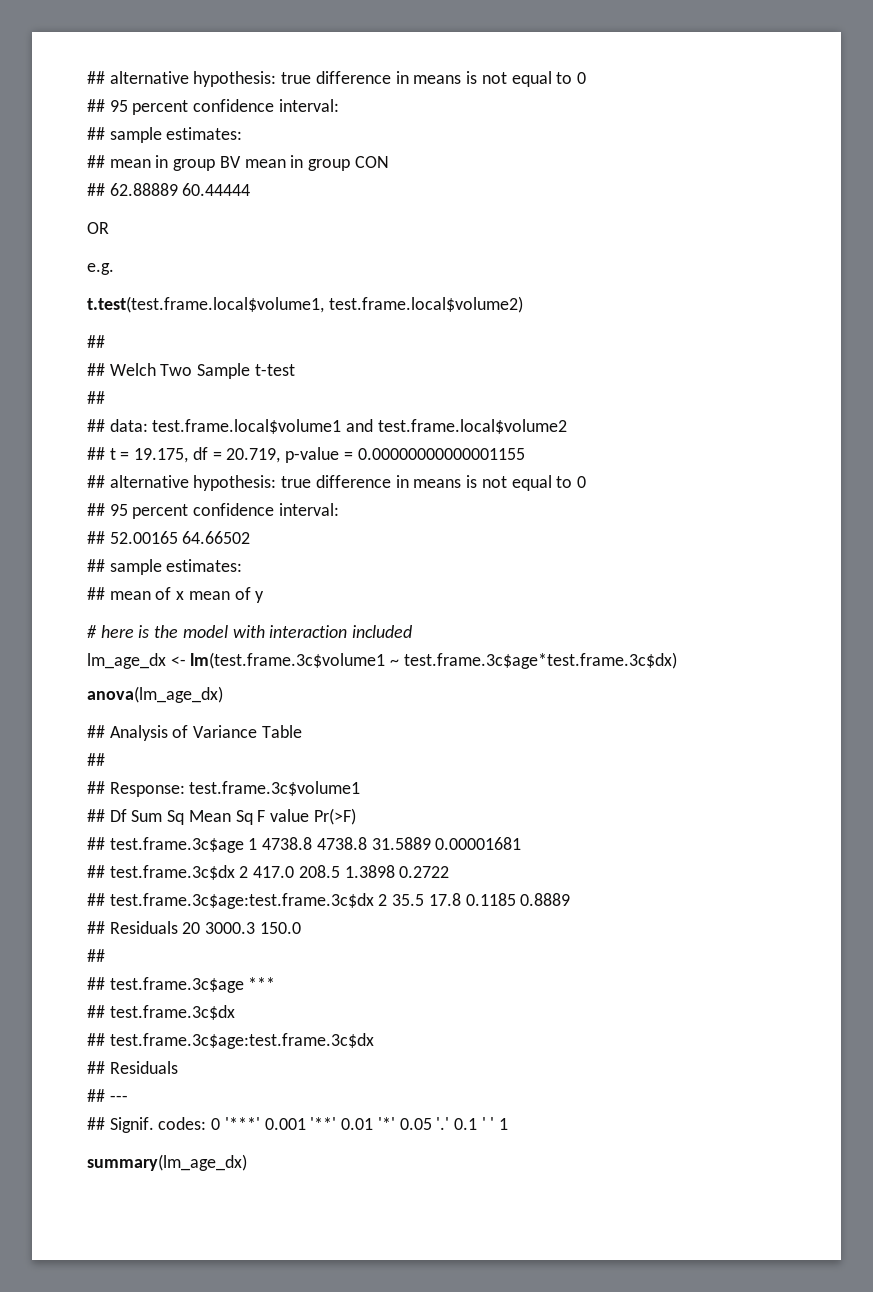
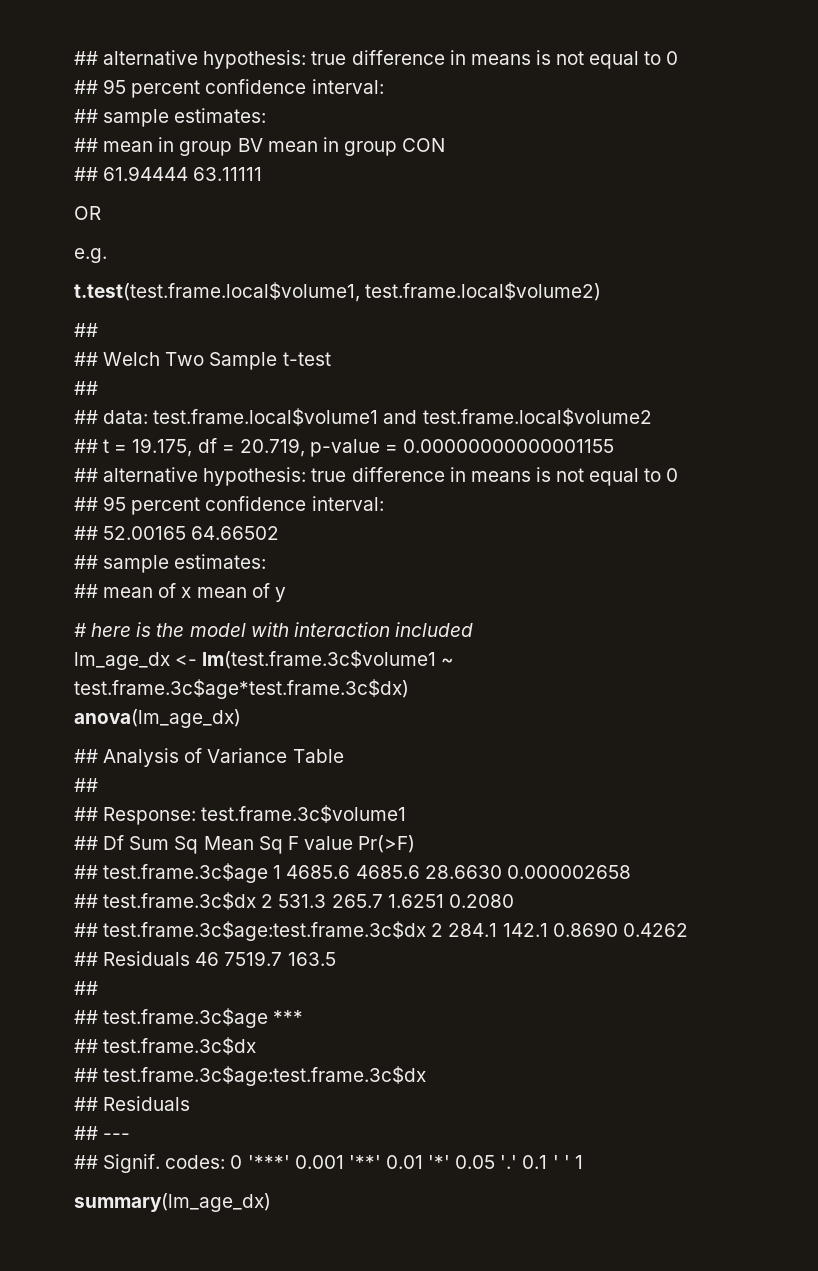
[109,183,251,196] 62.88889 60.44444 -> [103,166,263,181] 61.94444 63.11111
[262,837,522,850] 4738.8 4738.8 31.5889 0.00001681 -> [286,865,631,879] 4685.6 4685.6 28.6630 0.000002658
[253,865,450,878] 417.0 208.5 1.3898 0.2722 -> [278,894,514,908] 531.3 265.7 1.6251 0.2080
[392,893,571,906] [87,921,301,934] 35.5 17.8 0.1185 0.8889 // ## Residuals 20 3000.3 150.0 -> [448,922,688,937] [74,951,336,966] 284.1 142.1 0.8690 0.4262 // ## Residuals 46 7519.7 163.5

